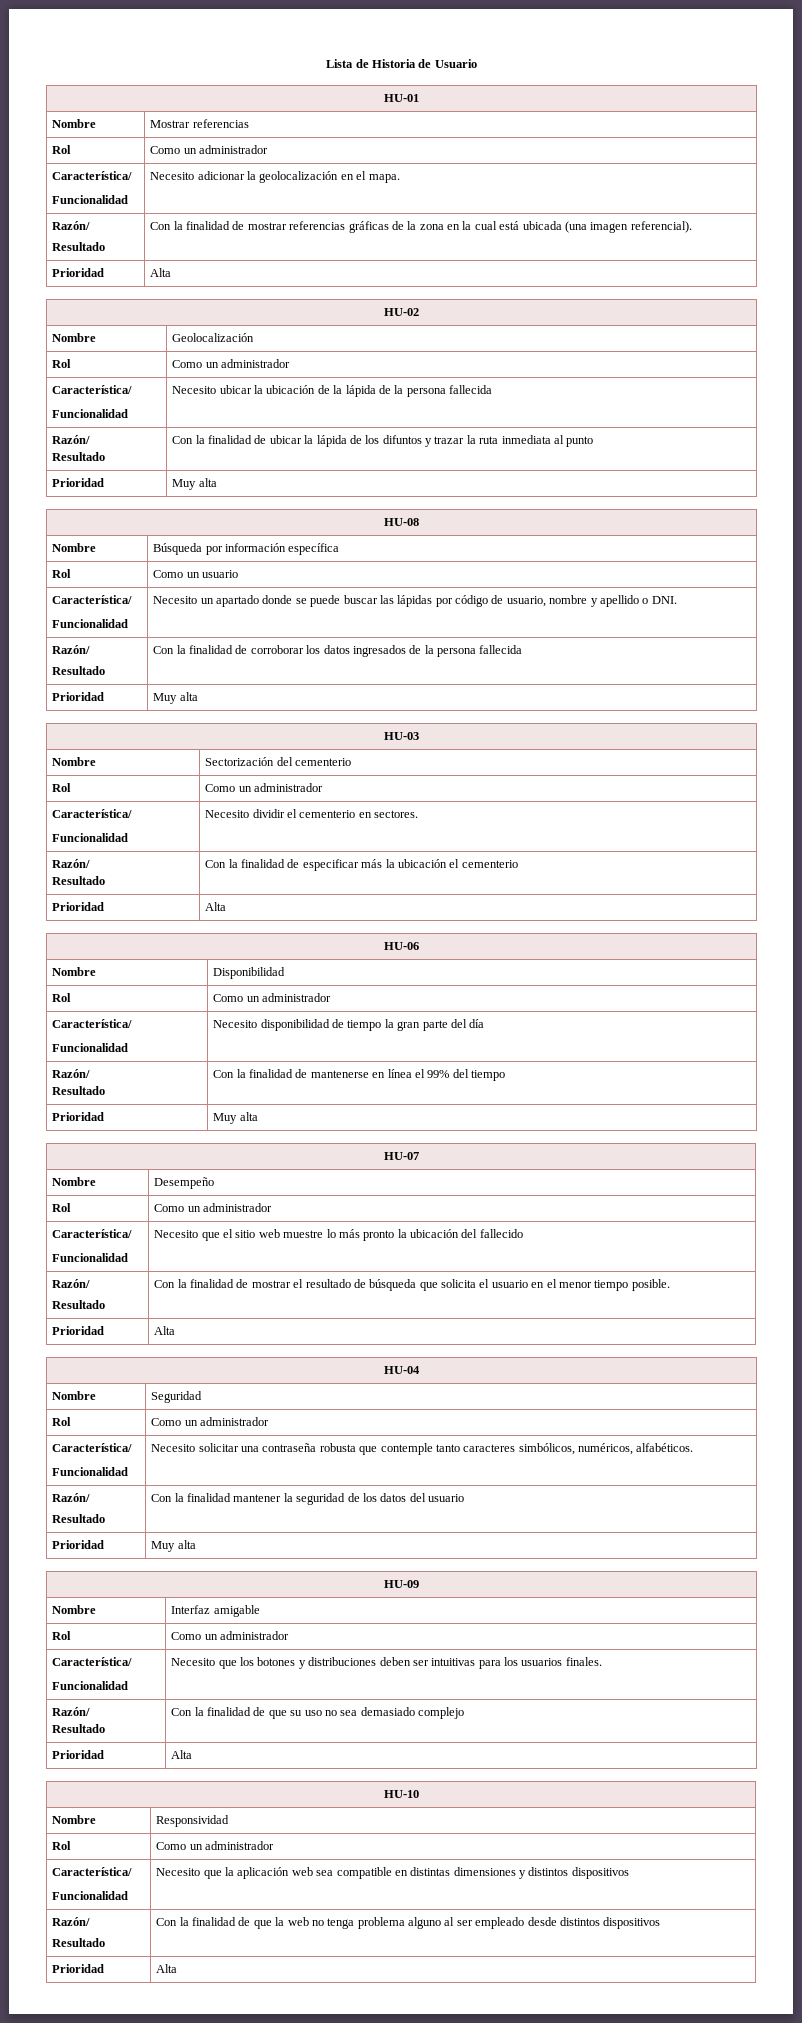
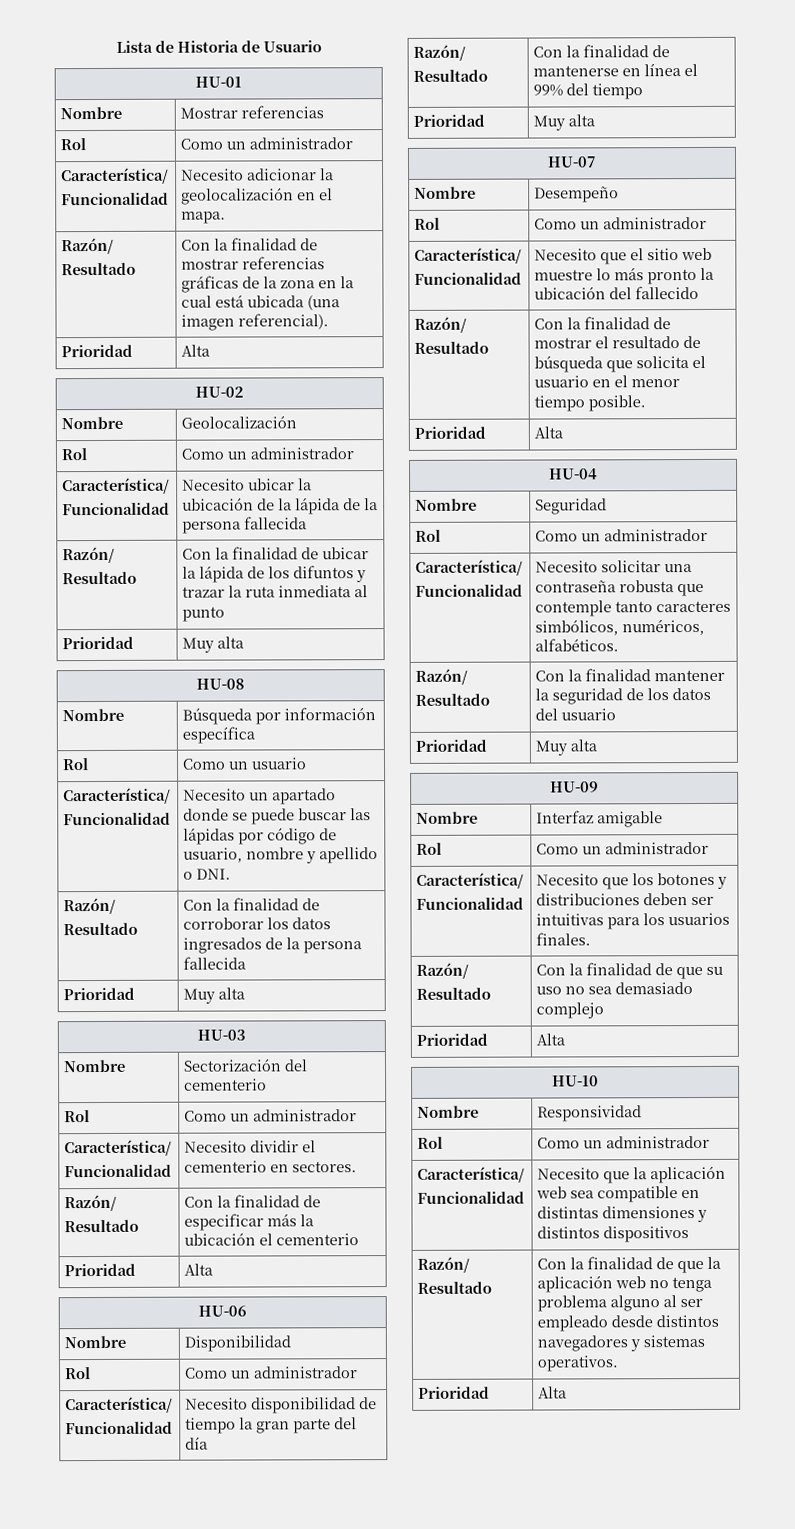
(285, 1921) none -> [537,1275,614,1293] aplicación
[603,1917,661,1929] dispositivos -> [537,1334,706,1352] [537,1355,620,1372] navegadores y sistemas operativos.

